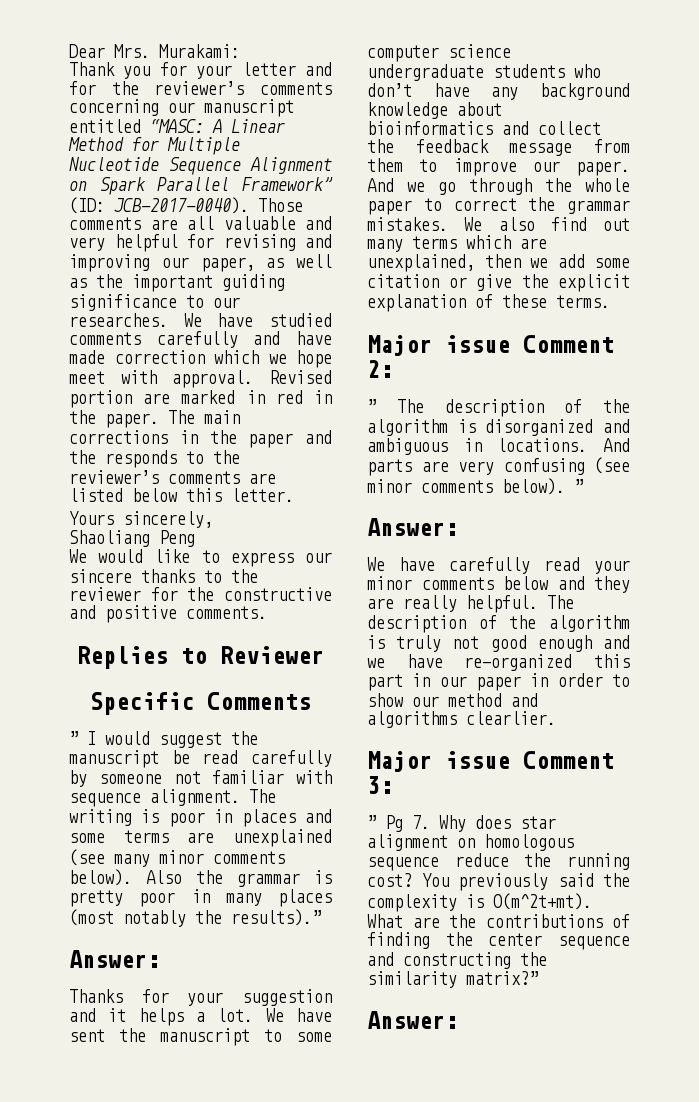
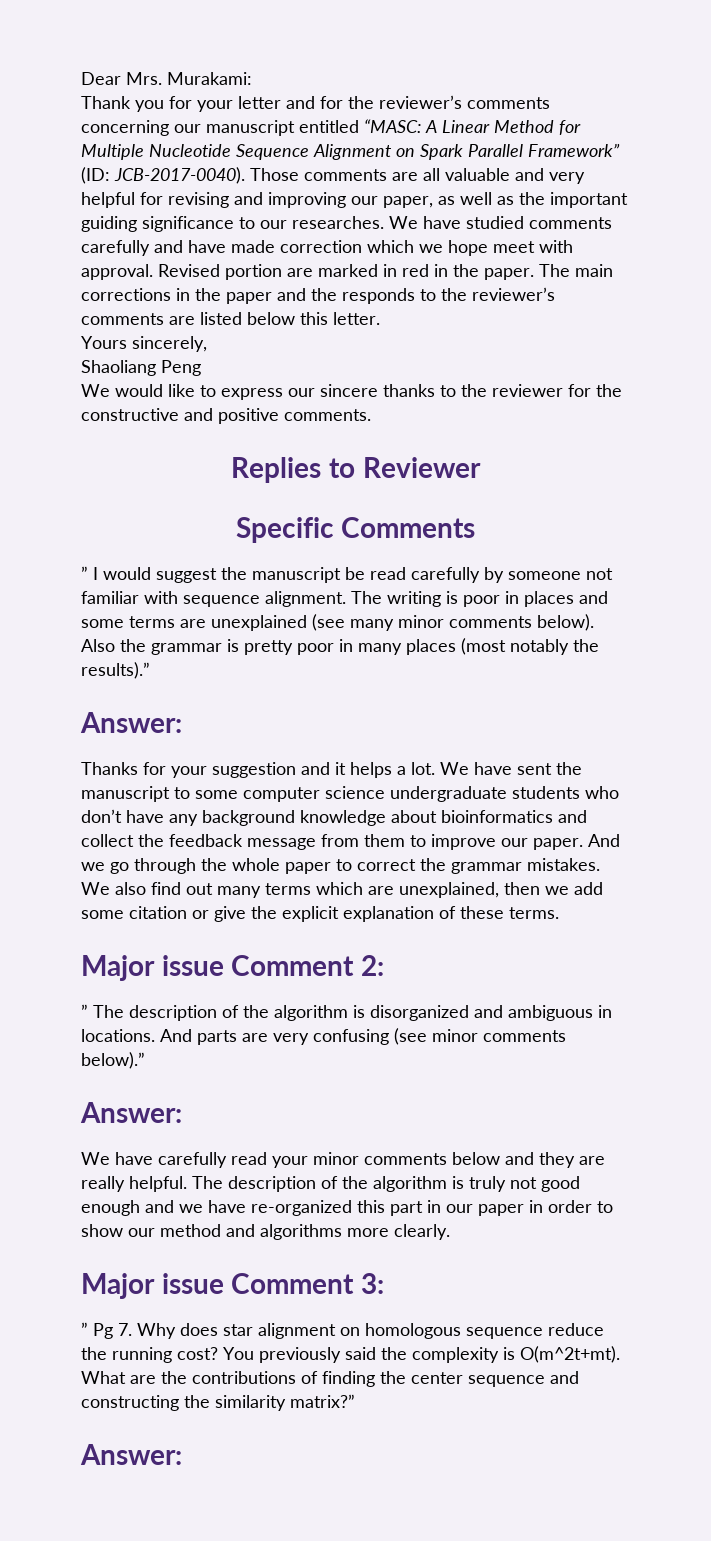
[502,478,583,495] below). ” -> [81,1052,145,1069] below).”
[466,711,556,725] clearlier. -> [347,1224,450,1240] more clearly.

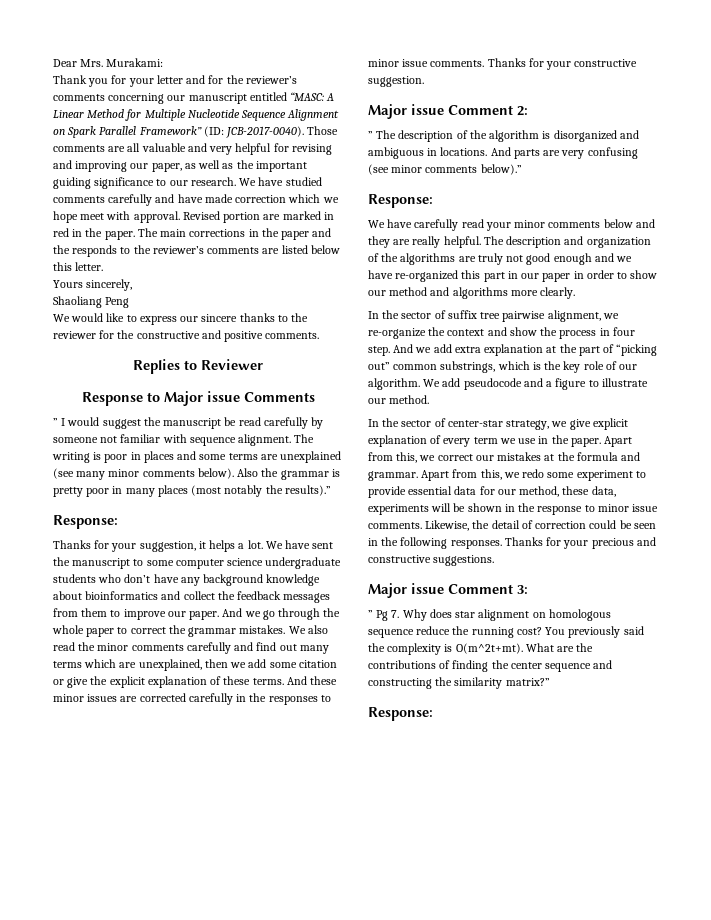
[292,216,384,229] researches. -> [190,177,236,186] research.
[235,517,334,543] Specific -> [81,391,240,406] Response to Major issue
[80,712,182,733] [81,762,330,778] Answer: // Thanks for your suggestion and -> [53,515,118,529] [53,540,196,552] Response: // Thanks for your suggestion,
[247,838,316,850] message -> [283,593,331,603] messages
(146, 888) none -> [53,642,254,654] read the minor comments carefully and
(559, 913) none -> [286,676,338,685] [53,693,331,705] [368,58,638,70] [368,76,424,87] And these minor issues are corrected carefully in the responses to minor issue comments. Thanks for your constructive suggestion.
[80,1102,182,1123] Answer: -> [368,194,433,208] Response:
[321,1176,464,1192] of the algorithm is -> [564,236,651,248] [368,253,476,265] and organization of the algorithms are
(450, 1232) none -> [368,310,619,322] [368,327,635,339] [368,344,658,356] [368,361,638,373] [368,378,648,390] [368,395,430,404] [368,418,628,430] [368,435,633,447] [368,452,641,463] [368,469,646,481] [368,486,616,498] [368,503,659,515] [368,520,656,531] [368,537,656,549] [368,555,495,566] // In the sector of suffix tree pairwise alignment, we re-organize the context and show the process in four step. And we add extra explanation at the part of “picking out” common substrings, which is the key role of our algorithm. We add pseudocode and a figure to illustrate our method. // In the sector of center-star strategy, we give explicit explanation of every term we use in the paper. Apart from this, we correct our mistakes at the formula and grammar. Apart from this, we redo some experiment to provide essential data for our method, these data, experiments will be shown in the response to minor issue comments. Likewise, the detail of correction could be seen in the following responses. Thanks for your precious and constructive suggestions.
[80,1444,182,1465] Answer: -> [368,707,433,721] Response:

